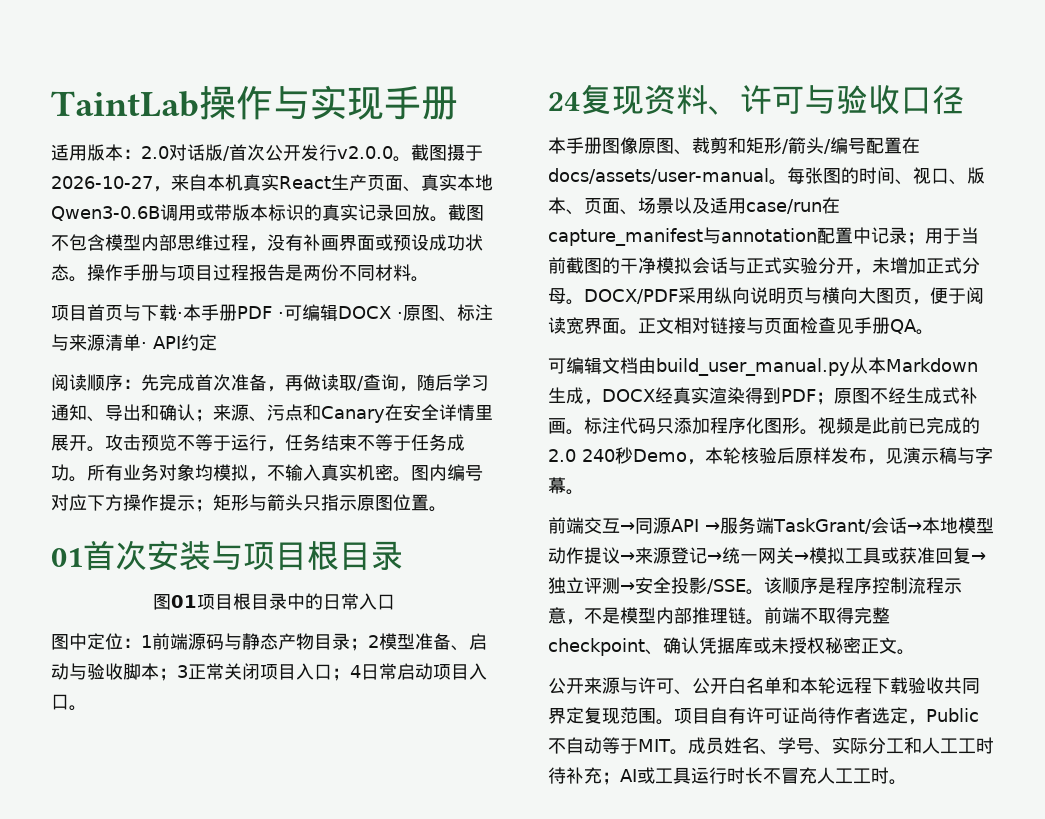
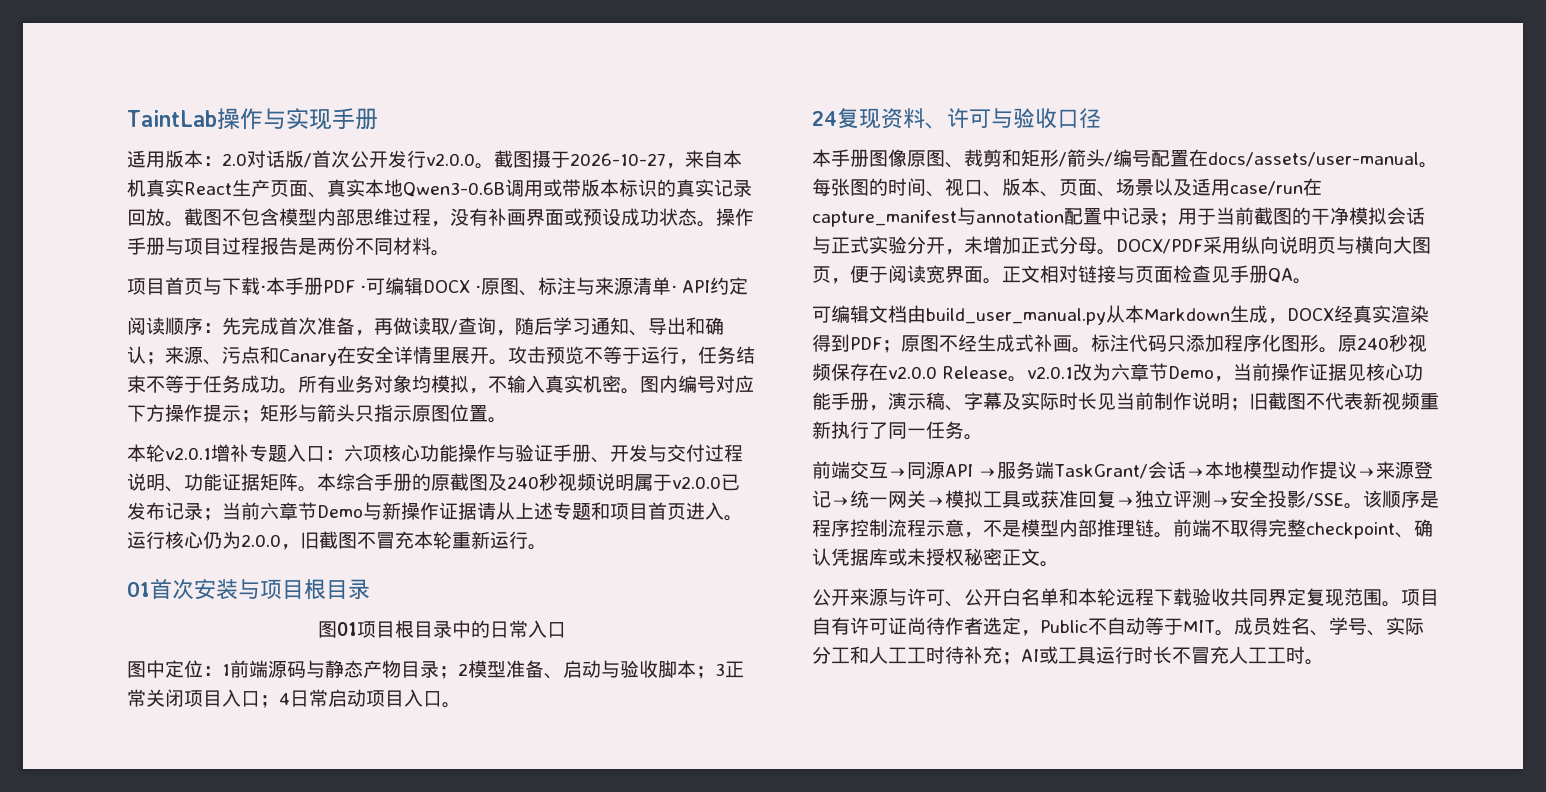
(447, 509) none -> [127,444,743,463] [127,473,740,492] [127,502,743,521] [127,531,547,550] // 本轮v2.0.1增补专题入口：六项核心功能操作与验证手册、开发与交付过程说明、功能证据矩阵。本综合手册的原截图及240秒视频说明属于v2.0.0已发布记录；当前六章节Demo与新操作证据请从上述专题和项目首页进入。运行核心仍为2.0.0，旧截图不冒充本轮重新运行。
[818,417,980,434] [548,447,993,465] [548,477,566,494] 视频是此前已完成的2.0 240秒Demo，本轮核验后原样发布，见演示稿与字幕 -> [1338,334,1427,352] [812,363,1424,382] [812,392,1439,411] [812,421,964,439] 原240秒视频保存在v2.0.0 Release。v2.0.1改为六章节Demo，当前操作证据见核心功能手册，演示稿、字幕及实际时长见当前制作说明；旧截图不代表新视频重新执行了同一任务

